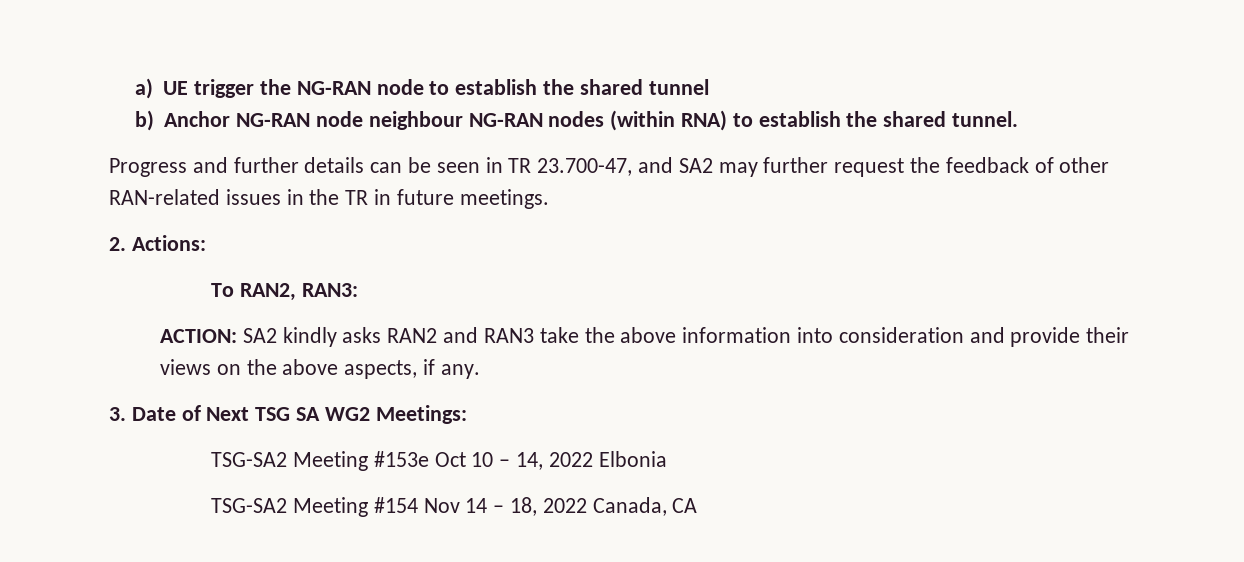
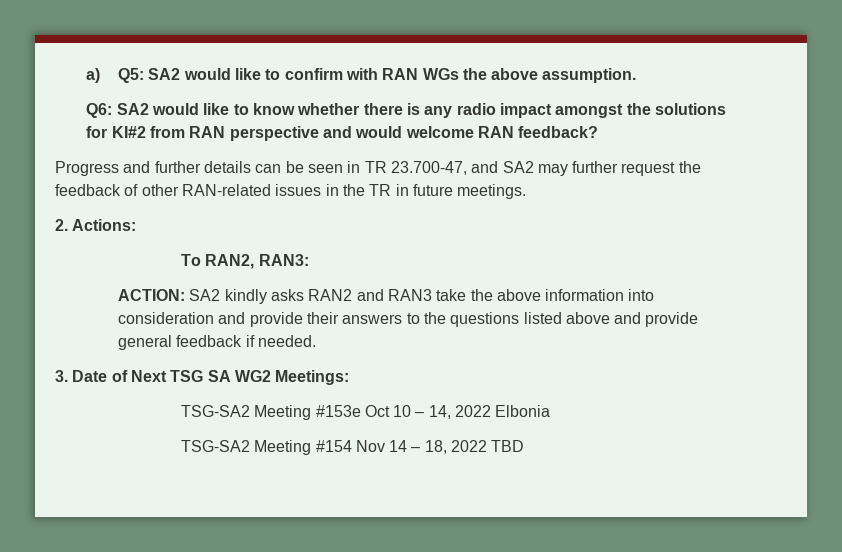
[163,79,709,98] [134,110,1018,131] UE trigger the NG-RAN node to establish the shared tunnel // b) Anchor NG-RAN node neighbour NG-RAN nodes (within RNA) to establish the shared tunnel. -> [117,68,637,83] [86,103,726,118] [86,126,599,141] Q5: SA2 would like to confirm with RAN WGs the above assumption. // Q6: SA2 would like to know whether there is any radio impact amongst the solutions for KI#2 from RAN perspective and would welcome RAN feedback?
[160,359,480,379] views on the above aspects, if any. -> [342,312,699,327] [117,335,316,350] answers to the questions listed above and provide general feedback if needed.
[592,497,698,516] Canada, CA -> [491,440,525,452] TBD

